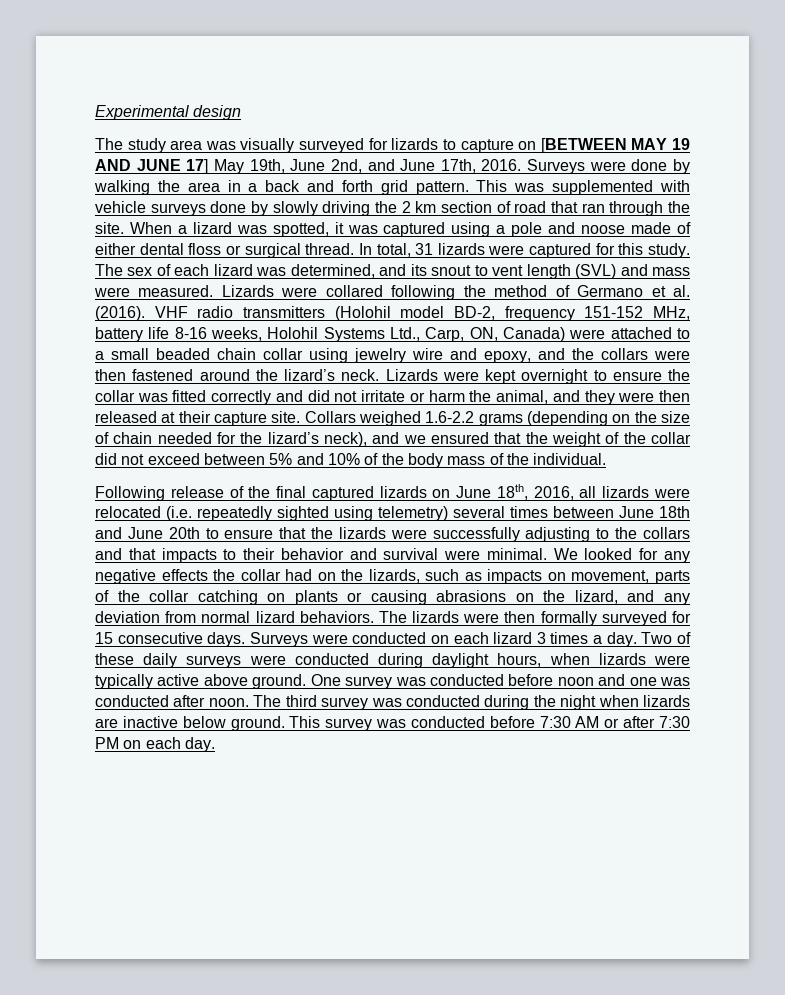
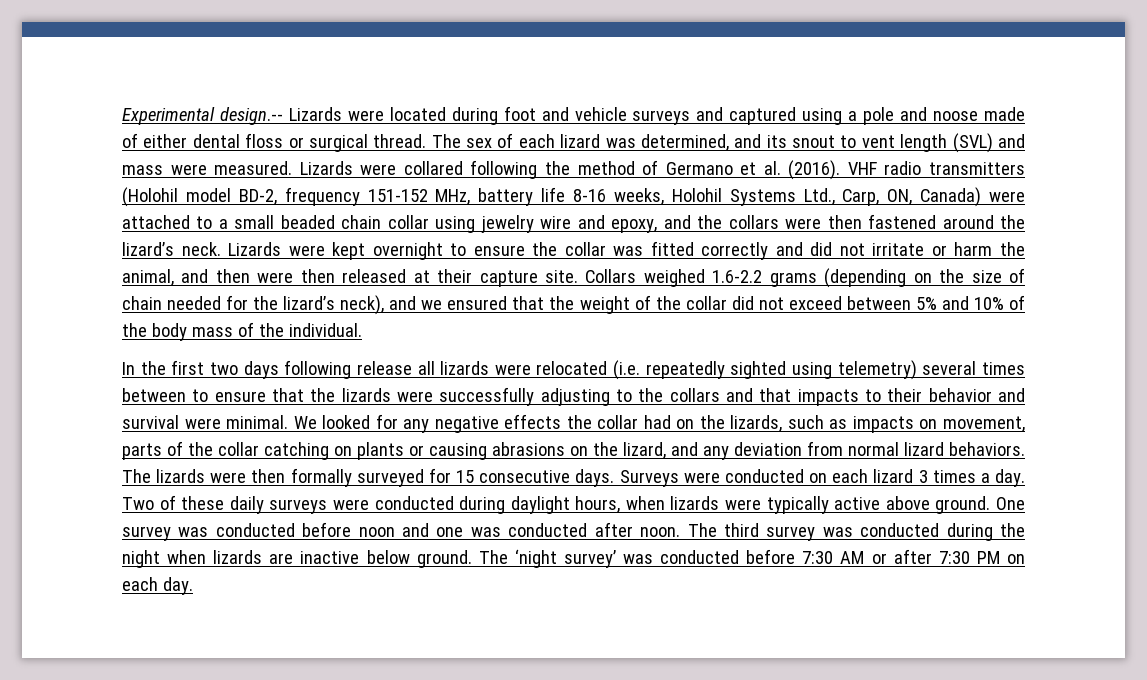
[193,105,242,120] [95,138,691,153] [95,159,690,174] [94,180,690,195] [95,201,691,216] [95,222,378,237] design // The study area was visually surveyed for lizards to capture on [BETWEEN MAY 19 AND JUNE 17] May 19th, June 2nd, and June 17th, 2016. Surveys were done by walking the area in a back and forth grid pattern. This was supplemented with vehicle surveys done by slowly driving the 2 km section of road that ran through the site. When a lizard was spotted, it was -> [219,106,724,125] design.-- Lizards were located during foot and vehicle surveys and
[358,243,690,258] In total, 31 lizards were captured for this study. -> (427, 141) none
[584,390,615,405] they -> [215,269,250,283] then
[95,484,574,501] Following release of the final captured lizards on June 18th, 2016, -> [122,360,412,379] In the first two days following release
[619,506,690,518] [95,527,200,539] June 18th and June 20th -> (186, 395) none
[289,716,373,731] This survey -> [478,549,616,568] The ‘night survey’

